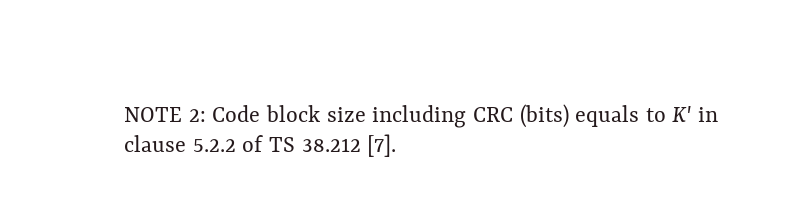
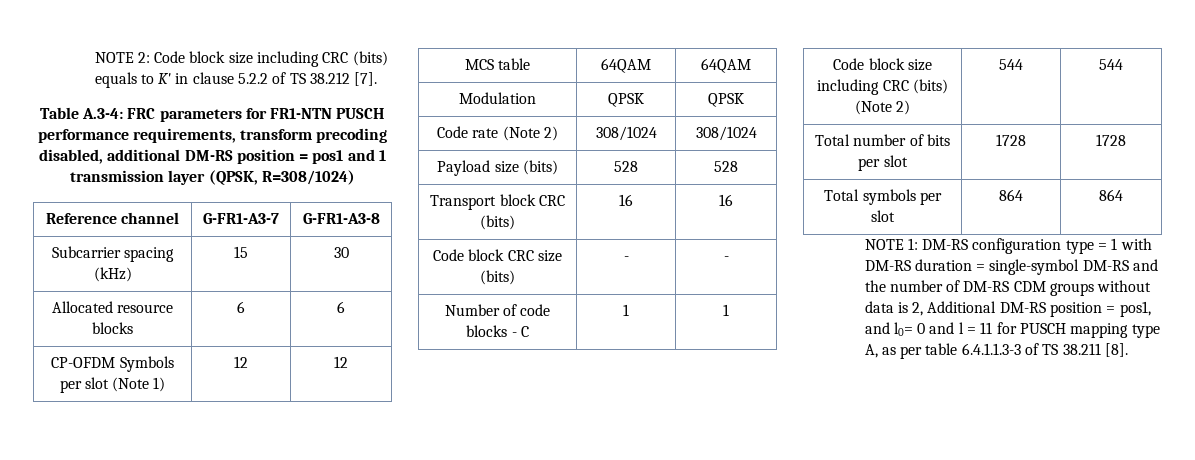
(397, 145) none -> [39,107,386,122] [37,128,388,143] [38,149,387,164] [70,170,355,185] [45,212,180,224] [203,213,279,224] [302,213,380,224] [51,246,175,262] [93,267,132,282] [234,246,248,258] [333,247,349,258] [51,301,174,313] [92,322,133,334] [237,301,245,313] [337,301,345,313] [51,356,174,372] [59,377,166,393] [234,356,248,368] [334,356,348,368] [464,58,531,70] [601,58,651,73] [701,58,751,73] [459,92,536,104] [608,93,644,107] [708,93,744,107] [437,126,558,141] [595,126,657,141] [695,126,757,141] [437,160,558,176] [614,161,638,172] [714,161,738,172] [430,194,565,210] [480,215,515,230] [619,194,633,206] [719,194,733,206] [433,249,562,262] [480,270,515,285] [623,256,629,261] [723,256,729,261] [444,304,551,316] [466,325,529,337] [623,304,629,316] [723,304,729,316] [833,58,932,71] [817,79,948,95] [854,100,911,115] [999,59,1023,70] [1099,59,1123,70] [815,134,950,146] [858,155,908,171] [996,134,1026,146] [1096,134,1126,146] [824,189,942,205] [871,210,895,222] [999,189,1023,201] [1099,189,1123,201] [864,238,1152,254] [864,259,1159,275] [864,280,1152,296] [864,301,1151,317] [864,322,1160,338] [864,343,1129,359] // Table A.3-4: FRC parameters for FR1-NTN PUSCH performance requirements, transform precoding disabled, additional DM-RS position = pos1 and 1 transmission layer (QPSK, R=308/1024) // Reference channel | G-FR1-A3-7 | G-FR1-A3-8 // Subcarrier spacing (kHz) | 15 | 30 // Allocated resource blocks | 6 | 6 // CP-OFDM Symbols per slot (Note 1) | 12 | 12 // MCS table | 64QAM | 64QAM // Modulation | QPSK | QPSK // Code rate (Note 2) | 308/1024 | 308/1024 // Payload size (bits) | 528 | 528 // Transport block CRC (bits) | 16 | 16 // Code block CRC size (bits) | - | - // Number of code blocks - C | 1 | 1 // Code block size including CRC (bits) (Note 2) | 544 | 544 // Total number of bits per slot | 1728 | 1728 // Total symbols per slot | 864 | 864 // NOTE 1: DM-RS configuration type = 1 with DM-RS duration = single-symbol DM-RS and the number of DM-RS CDM groups without data is 2, Additional DM-RS position = pos1, and l0= 0 and l = 11 for PUSCH mapping type A, as per table 6.4.1.1.3-3 of TS 38.211 [8].

